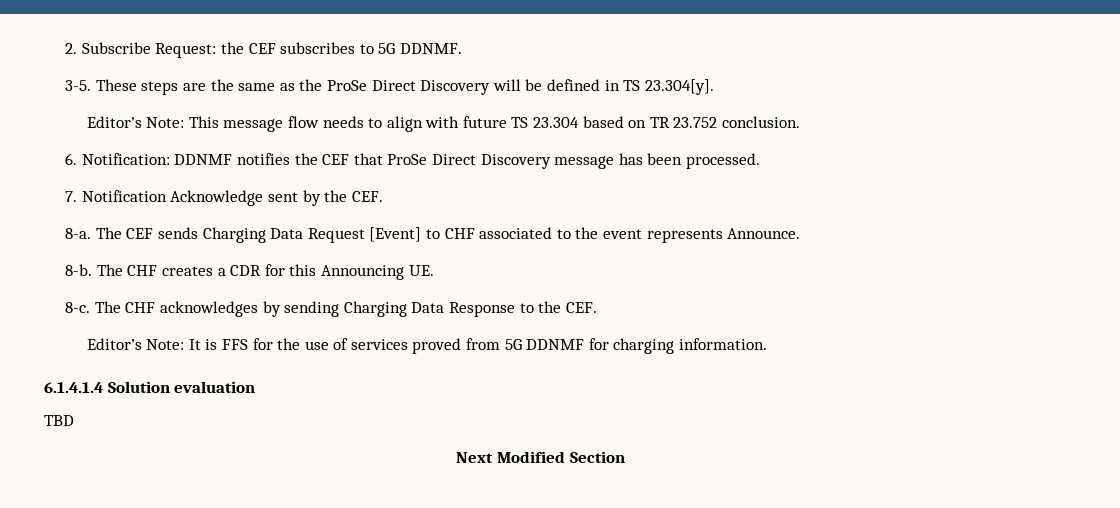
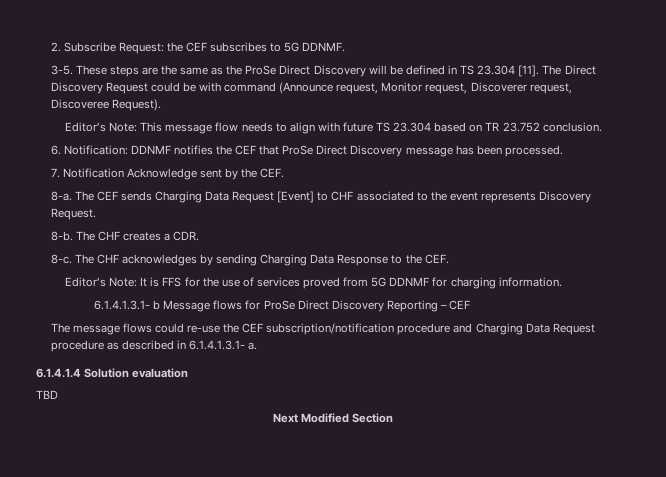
[644,79,714,95] 23.304[y]. -> [477,65,596,77] [50,82,572,94] [50,99,161,111] 23.304 [11]. The Direct Discovery Request could be with command (Announce request, Monitor request, Discoverer request, Discoveree Request).
[727,228,801,239] Announce. -> [539,191,592,203] [50,208,96,220] Discovery Request.
[230,264,434,280] CDR for this Announcing UE. -> [173,231,200,241] CDR.
(768, 344) none -> [94,300,471,312] [50,323,595,335] [50,340,258,352] // 6.1.4.1.3.1- b Message flows for ProSe Direct Discovery Reporting – CEF // The message flows could re-use the CEF subscription/notification procedure and Charging Data Request procedure as described in 6.1.4.1.3.1- a.

